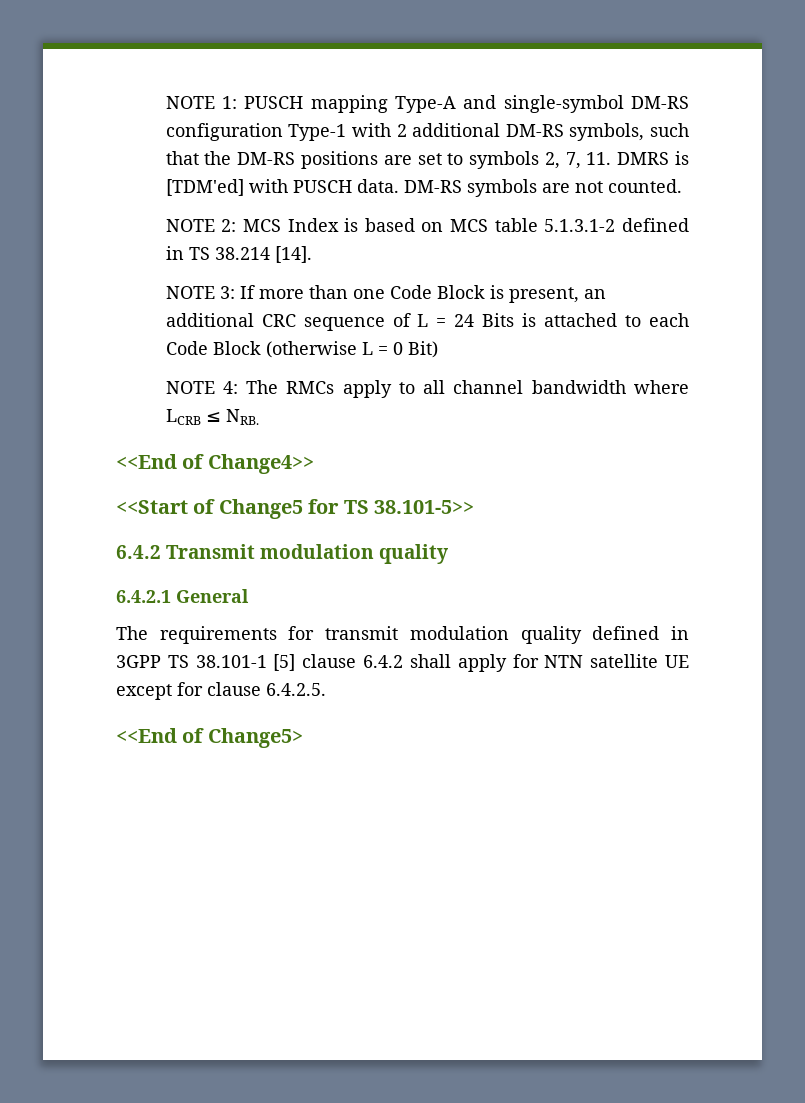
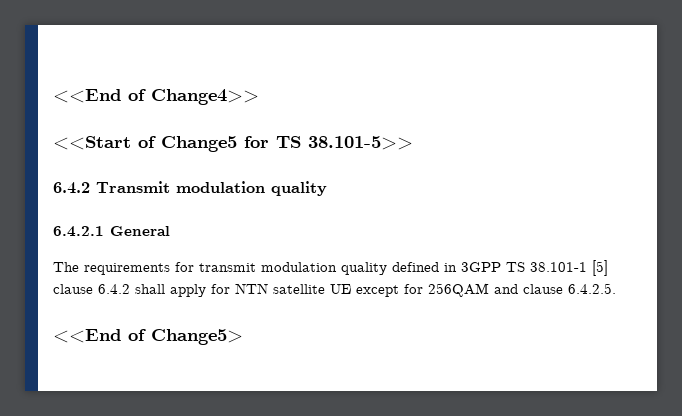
[165,95,689,113] [165,123,689,141] [165,151,689,169] [165,179,682,197] [165,218,689,232] [165,246,312,263] [165,285,606,303] [165,313,689,331] [165,341,438,358] [165,380,689,398] [165,409,259,425] NOTE 1: PUSCH mapping Type-A and single-symbol DM-RS configuration Type-1 with 2 additional DM-RS symbols, such that the DM-RS positions are set to symbols 2, 7, 11. DMRS is [TDM'ed] with PUSCH data. DM-RS symbols are not counted. // NOTE 2: MCS Index is based on MCS table 5.1.3.1-2 defined in TS 38.214 [14]. // NOTE 3: If more than one Code Block is present, an additional CRC sequence of L = 24 Bits is attached to each Code Block (otherwise L = 0 Bit) // NOTE 4: The RMCs apply to all channel bandwidth where LCRB ≤ NRB. // -> (53, 96) none
(203, 689) none -> [428,283,518,297] 256QAM and

